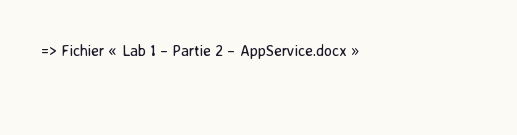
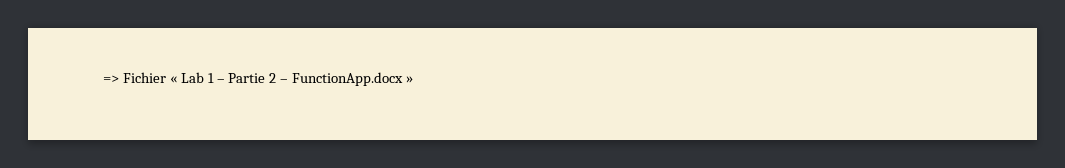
[239,44,347,59] AppService.docx -> [292,72,404,86] FunctionApp.docx

